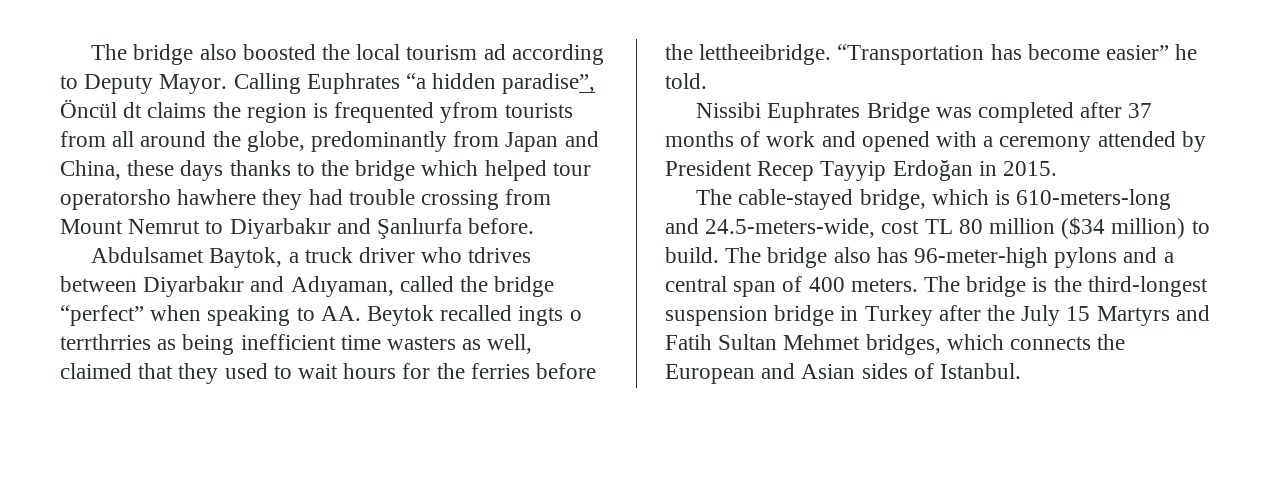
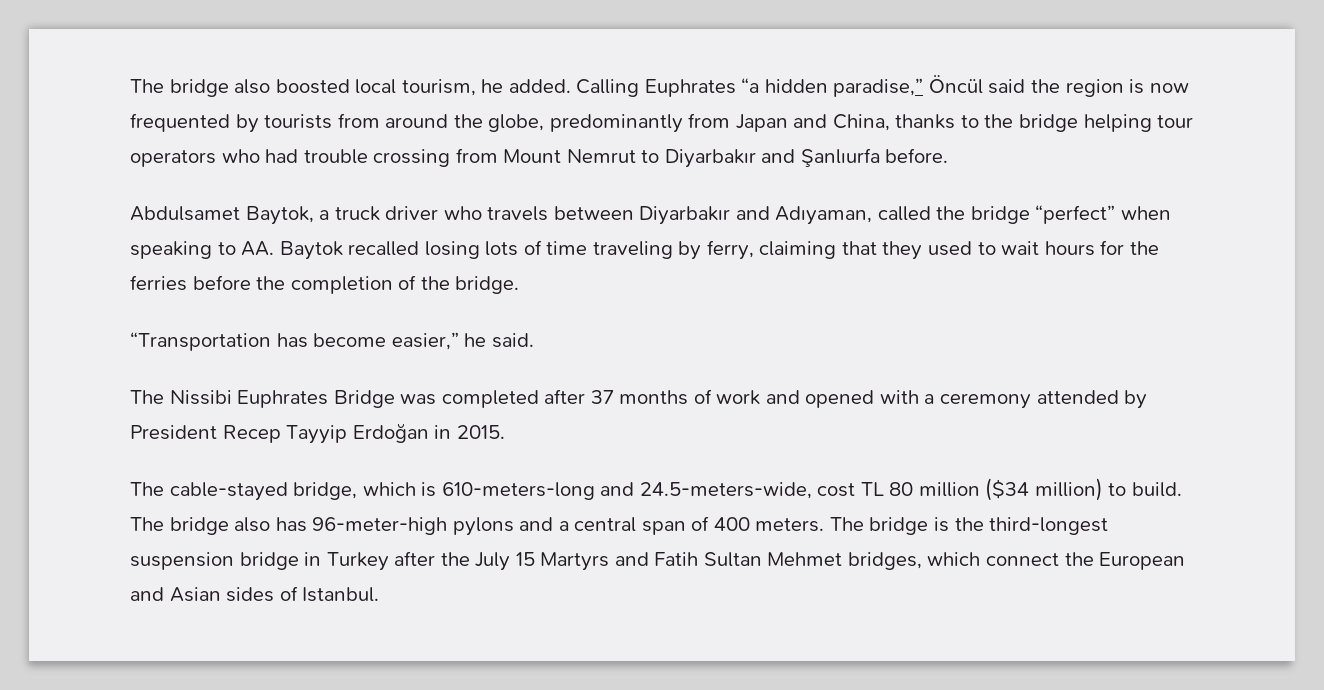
[321,44,604,65] [60,73,596,94] [60,99,499,123] the local tourism ad according to Deputy Mayor. Calling Euphrates “a hidden paradise”, Öncül dt claims the region is frequented yfrom -> [355,75,1189,97] [130,113,259,133] local tourism, he added. Calling Euphrates “a hidden paradise,” Öncül said the region is now frequented by
[112,131,135,147] all -> (380, 120) none
[127,160,224,181] these days -> (890, 122) none
[421,160,591,181] [60,189,303,210] which helped tour operatorsho hawhere they -> [1083,114,1194,132] [130,149,260,167] helping tour operators who
[468,247,532,263] tdrives -> [487,206,549,221] travels
[367,305,582,326] [60,334,533,355] [60,363,132,379] Beytok recalled ingts o terrthrries as being inefficient time wasters as well, claimed -> [279,240,837,260] Baytok recalled losing lots of time traveling by ferry, claiming
[699,44,1198,65] [665,73,707,89] lettheeibridge. “Transportation has become easier” he told. // -> [290,275,520,294] [130,332,534,351] [130,390,164,404] completion of the bridge. // “Transportation has become easier,” he said. // The
[1010,336,1092,350] connects -> [986,553,1060,566] connect

